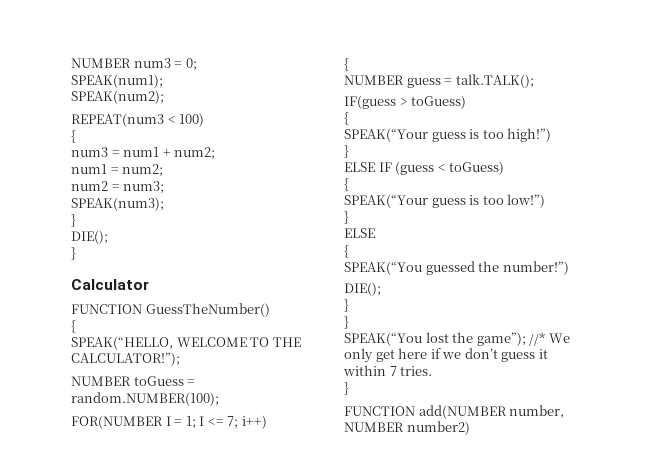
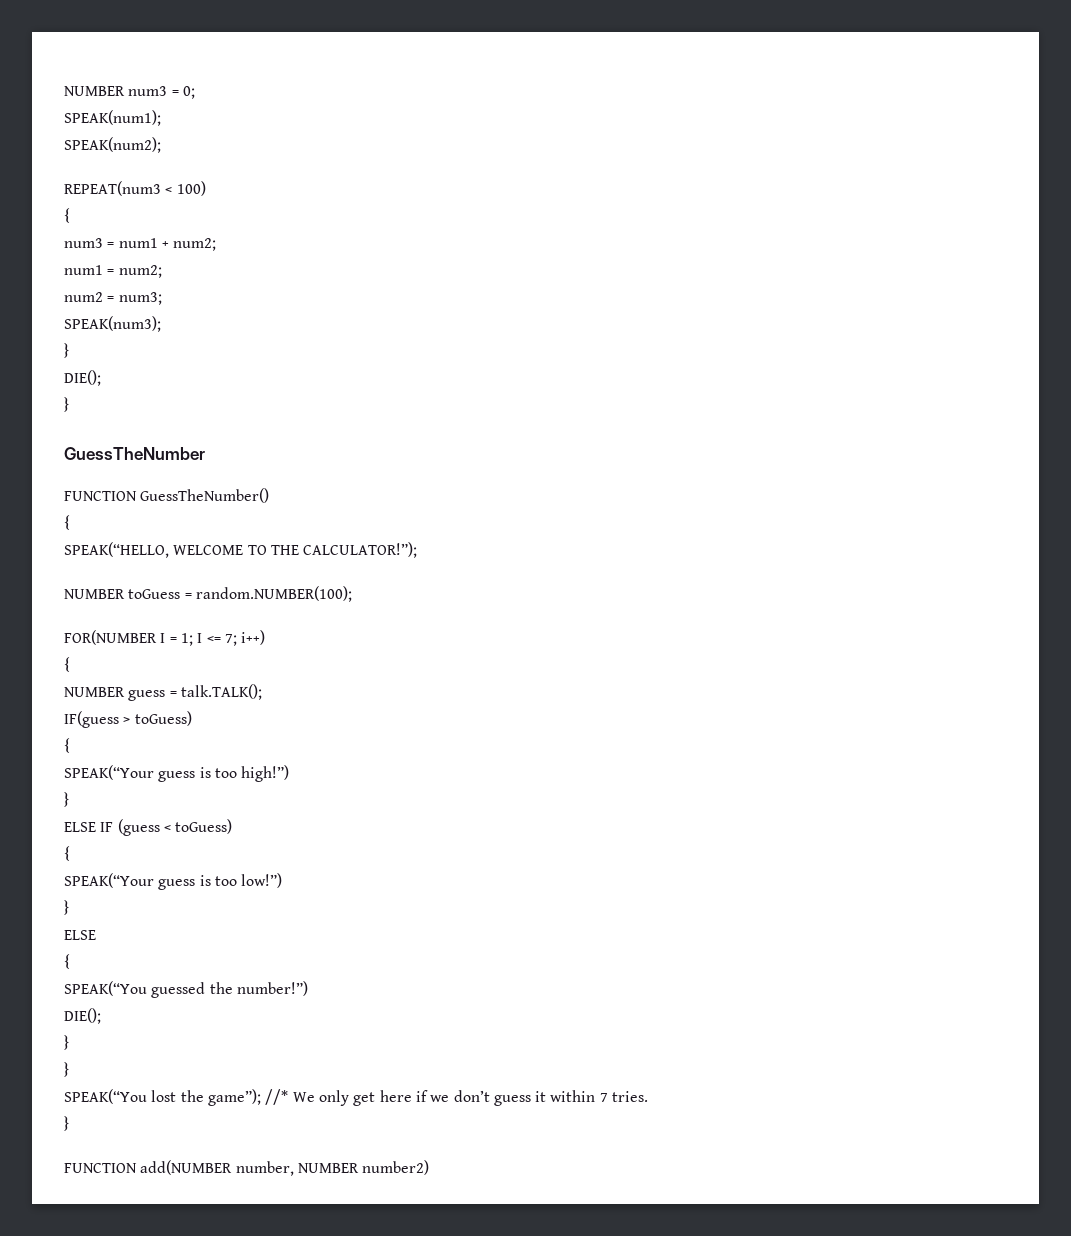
[71,279,149,290] Calculator -> [64,447,205,460] GuessTheNumber

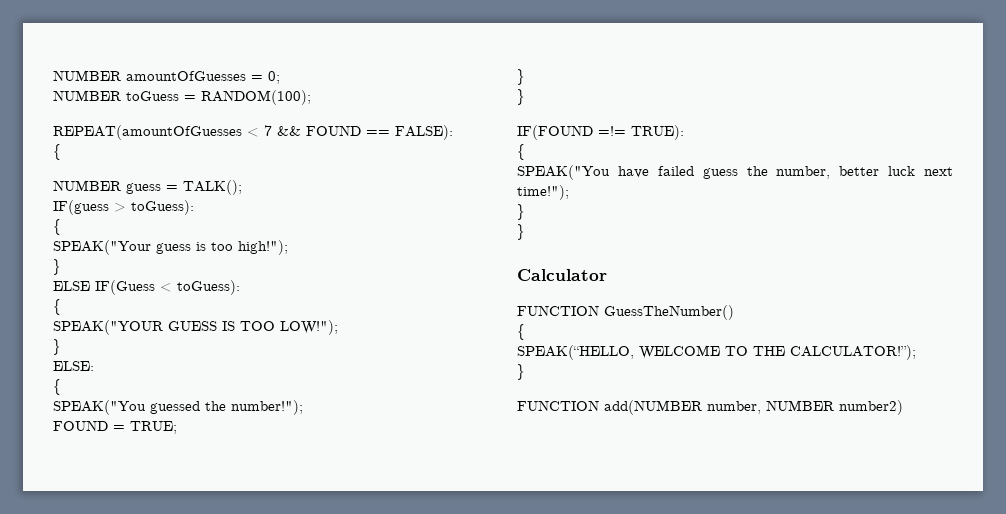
[64,86,168,96] NUMBER num3 -> [53,70,246,81] NUMBER amountOfGuesses
[64,110,161,126] [64,137,161,153] [64,181,206,196] [64,208,70,223] [64,238,217,251] [64,265,162,278] [64,292,162,305] [64,316,161,332] [64,343,69,358] [64,370,101,386] [64,397,69,412] [64,447,205,460] SPEAK(num1); // SPEAK(num2); // REPEAT(num3 < 100) // { // num3 = num1 + num2; // num1 = num2; // num2 = num3; // SPEAK(num3); // } // DIE(); // } // GuessTheNumber -> [53,90,311,105] [53,125,453,140] [53,144,61,160] [53,180,242,195] [53,200,194,215] [53,219,61,235] [53,240,288,255] [53,259,61,275] [53,280,240,295] [53,299,61,315] [53,320,338,335] [53,339,61,355] [53,361,94,371] [53,379,61,395] [53,400,303,415] [53,420,177,434] [517,69,525,85] [517,89,525,105] [517,125,684,140] [517,144,525,160] [517,165,953,180] [517,185,569,200] [517,204,525,220] [517,224,525,240] [517,269,607,281] NUMBER toGuess = RANDOM(100); // REPEAT(amountOfGuesses < 7 && FOUND == FALSE): // { // NUMBER guess = TALK(); // IF(guess > toGuess): // { // SPEAK("Your guess is too high!"); // } // ELSE IF(Guess < toGuess): // { // SPEAK("YOUR GUESS IS TOO LOW!"); // } // ELSE: // { // SPEAK("You guessed the number!"); // FOUND = TRUE; // } // } // IF(FOUND =!= TRUE): // { // SPEAK("You have failed guess the number, better luck next time!"); // } // } // Calculator
[64,586,352,602] [64,630,266,646] [64,657,70,672] [64,684,262,701] [64,711,192,728] [64,738,70,753] [64,765,290,782] [64,792,69,807] [64,819,233,836] [64,846,70,861] [64,873,283,890] [64,900,69,915] [64,930,96,940] [64,954,70,969] [64,981,308,998] [64,1008,101,1024] [64,1035,69,1050] [64,1062,69,1077] [64,1089,649,1106] // NUMBER toGuess = random.NUMBER(100); // FOR(NUMBER I = 1; I <= 7; i++) // { // NUMBER guess = talk.TALK(); // IF(guess > toGuess) // { // SPEAK(“Your guess is too high!”) // } // ELSE IF (guess < toGuess) // { // SPEAK(“Your guess is too low!”) // } // ELSE // { // SPEAK(“You guessed the number!”) // DIE(); // } // } // SPEAK(“You lost the game”); //* We only get here if we don’t guess it within 7 tries. -> (916, 352) none

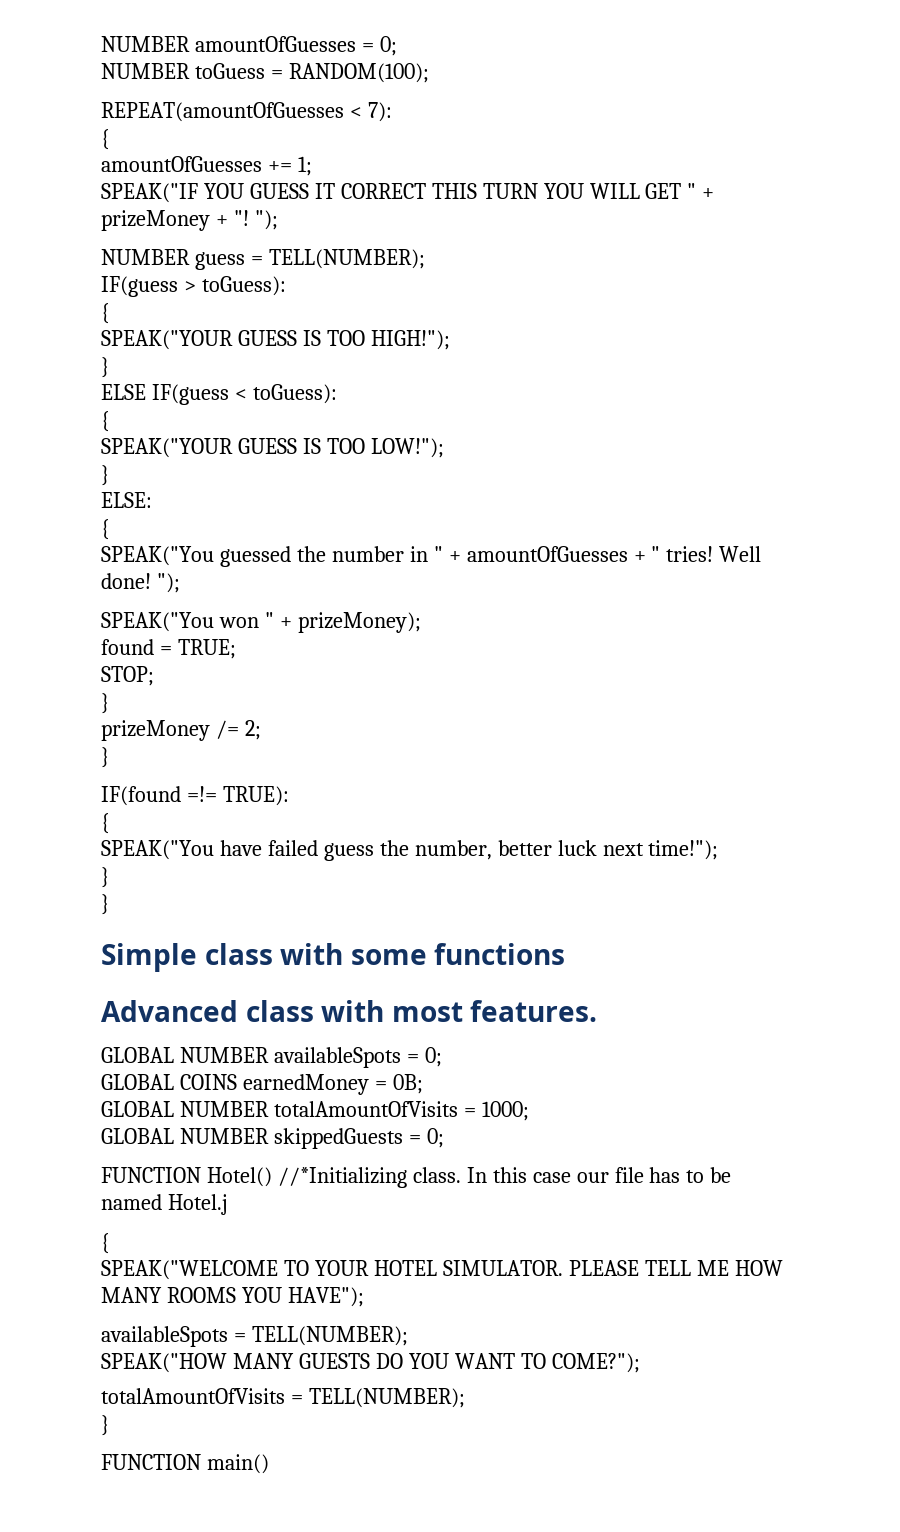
[264,125,453,140] [53,144,61,160] 7 && FOUND == FALSE): // { -> [367,102,392,122] [101,129,110,150] [101,156,312,176] [101,183,715,203] [101,210,278,231] 7): // { // amountOfGuesses += 1; // SPEAK("IF YOU GUESS IT CORRECT THIS TURN YOU WILL GET " + prizeMoney + "! ");
[183,180,242,195] TALK(); -> [268,249,425,269] TELL(NUMBER);
[53,240,288,255] SPEAK("Your guess is too high!"); -> [101,330,450,350] SPEAK("YOUR GUESS IS TOO HIGH!");
[95,280,155,295] IF(Guess -> [151,384,229,405] IF(guess
[231,400,303,415] [53,420,108,431] number!"); // FOUND -> [331,546,762,562] [101,573,180,593] [101,612,421,633] [101,639,154,655] number in " + amountOfGuesses + " tries! Well done! "); // SPEAK("You won " + prizeMoney); // found
[517,69,525,85] [517,89,525,105] [517,125,593,140] } // } // IF(FOUND -> [101,666,154,686] [101,693,110,714] [101,720,261,741] [101,747,110,768] [101,786,181,806] STOP; // } // prizeMoney /= 2; // } // IF(found
[517,269,607,281] [517,305,734,320] [517,324,525,340] [517,345,916,360] [517,364,525,380] [517,400,903,415] Calculator // FUNCTION GuessTheNumber() // { // SPEAK(“HELLO, WELCOME TO THE CALCULATOR!”); // } // FUNCTION add(NUMBER number, NUMBER number2) -> [101,943,566,972] [101,1000,598,1022] [101,1047,442,1068] [101,1074,423,1095] [101,1101,529,1121] [101,1128,444,1149] [101,1167,732,1188] [101,1194,228,1215] [101,1233,110,1254] [101,1260,783,1280] [101,1287,364,1307] [101,1326,408,1347] [101,1353,640,1373] [101,1388,465,1408] [101,1415,110,1436] [101,1454,269,1474] Simple class with some functions // Advanced class with most features. // GLOBAL NUMBER availableSpots = 0; // GLOBAL COINS earnedMoney = 0B; // GLOBAL NUMBER totalAmountOfVisits = 1000; // GLOBAL NUMBER skippedGuests = 0; // FUNCTION Hotel() //*Initializing class. In this case our file has to be named Hotel.j // { // SPEAK("WELCOME TO YOUR HOTEL SIMULATOR. PLEASE TELL ME HOW MANY ROOMS YOU HAVE"); // availableSpots = TELL(NUMBER); // SPEAK("HOW MANY GUESTS DO YOU WANT TO COME?"); // totalAmountOfVisits = TELL(NUMBER); // } // FUNCTION main()

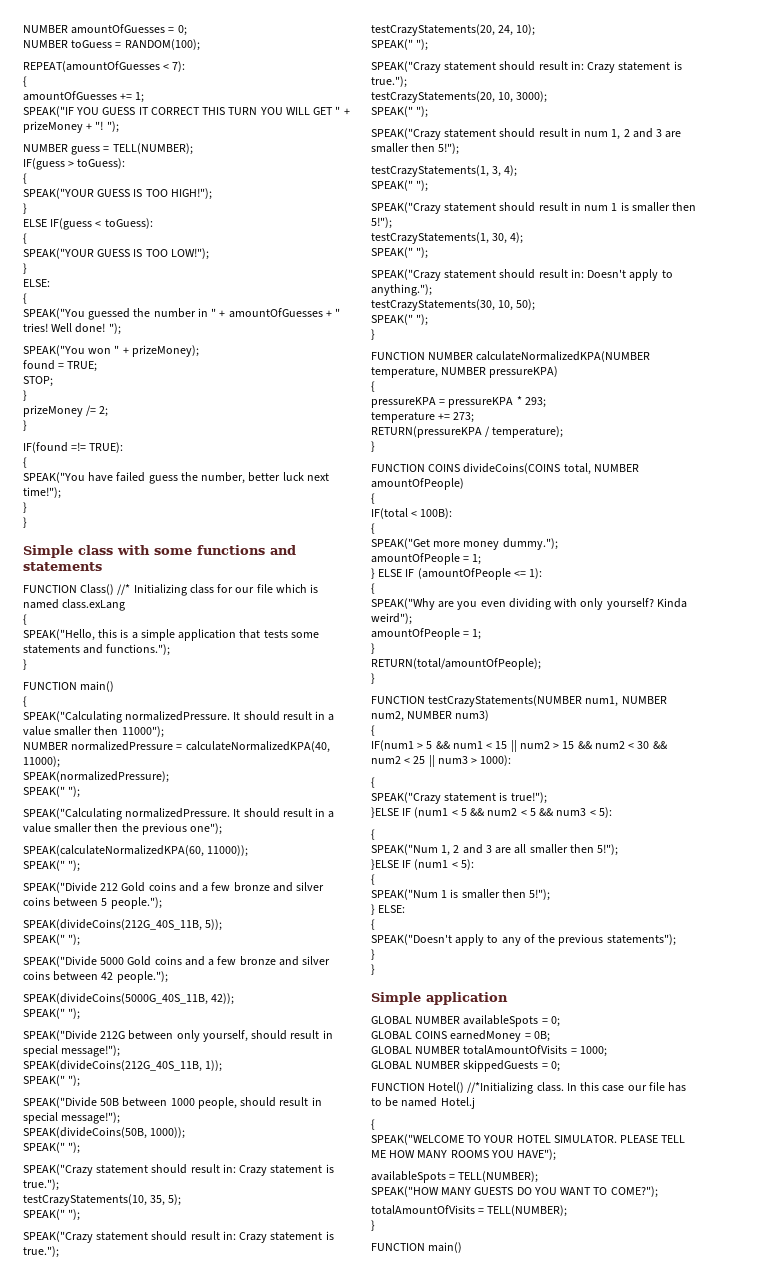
[101,1000,598,1022] // Advanced class with most features. -> [270,545,296,555] [23,562,102,571] [23,584,319,596] [23,599,126,611] [23,614,27,625] [23,629,319,641] [23,644,171,656] [23,659,27,670] [23,681,115,692] [23,696,27,707] [23,711,335,723] [23,726,164,738] [23,741,330,753] [23,756,60,768] [23,771,169,783] [23,786,81,798] [23,808,335,820] [23,823,223,835] [23,845,249,857] [23,860,81,872] [23,882,325,893] [23,897,162,909] [23,919,223,931] [23,934,81,946] [23,956,331,967] [23,971,168,983] [23,993,235,1005] [23,1008,81,1020] [23,1030,333,1042] [23,1045,121,1057] [23,1060,223,1072] [23,1075,81,1087] [23,1097,322,1109] [23,1112,121,1124] [23,1127,186,1139] [23,1142,81,1154] [23,1164,334,1176] [23,1179,59,1191] [23,1194,182,1206] [23,1209,81,1221] [23,1231,334,1243] [23,1246,59,1258] [371,24,536,36] [371,39,429,51] [371,61,682,73] [371,76,407,88] [371,91,548,103] [371,106,429,118] [371,128,682,140] [371,143,460,155] [371,165,518,177] [371,180,429,192] [371,202,697,214] [371,217,392,229] [371,232,524,244] [371,247,429,259] [371,269,673,281] [371,284,432,296] [371,299,536,311] [371,314,429,326] [371,329,375,340] [371,351,651,362] [371,366,559,378] [371,381,375,392] [371,396,546,408] [371,412,475,423] [371,426,564,438] [371,441,375,452] [371,463,639,475] [371,478,464,490] [371,493,375,504] [371,508,453,519] [371,523,375,534] [371,538,558,550] [371,553,482,565] [371,568,543,580] [371,583,375,594] [371,598,687,610] [371,613,412,625] [371,628,482,640] [371,643,375,654] [371,658,541,670] [371,673,375,684] [371,695,667,707] [371,710,490,722] [371,725,375,736] [371,740,668,752] [371,755,512,767] [371,777,375,788] [371,792,547,804] [371,807,612,818] [371,829,375,840] [371,844,619,856] [371,859,474,870] [371,874,375,885] [371,889,551,901] [371,904,406,915] [371,919,375,930] [371,934,676,946] [371,949,375,960] [371,964,375,975] [371,992,508,1005] and statements // FUNCTION Class() //* Initializing class for our file which is named class.exLang // { // SPEAK("Hello, this is a simple application that tests some statements and functions."); // } // FUNCTION main() // { // SPEAK("Calculating normalizedPressure. It should result in a value smaller then 11000"); // NUMBER normalizedPressure = calculateNormalizedKPA(40, 11000); // SPEAK(normalizedPressure); // SPEAK(" "); // SPEAK("Calculating normalizedPressure. It should result in a value smaller then the previous one"); // SPEAK(calculateNormalizedKPA(60, 11000)); // SPEAK(" "); // SPEAK("Divide 212 Gold coins and a few bronze and silver coins between 5 people."); // SPEAK(divideCoins(212G_40S_11B, 5)); // SPEAK(" "); // SPEAK("Divide 5000 Gold coins and a few bronze and silver coins between 42 people."); // SPEAK(divideCoins(5000G_40S_11B, 42)); // SPEAK(" "); // SPEAK("Divide 212G between only yourself, should result in special message!"); // SPEAK(divideCoins(212G_40S_11B, 1)); // SPEAK(" "); // SPEAK("Divide 50B between 1000 people, should result in special message!"); // SPEAK(divideCoins(50B, 1000)); // SPEAK(" "); // SPEAK("Crazy statement should result in: Crazy statement is true."); // testCrazyStatements(10, 35, 5); // SPEAK(" "); // SPEAK("Crazy statement should result in: Crazy statement is true."); // testCrazyStatements(20, 24, 10); // SPEAK(" "); // SPEAK("Crazy statement should result in: Crazy statement is true."); // testCrazyStatements(20, 10, 3000); // SPEAK(" "); // SPEAK("Crazy statement should result in num 1, 2 and 3 are smaller then 5!"); // testCrazyStatements(1, 3, 4); // SPEAK(" "); // SPEAK("Crazy statement should result in num 1 is smaller then 5!"); // testCrazyStatements(1, 30, 4); // SPEAK(" "); // SPEAK("Crazy statement should result in: Doesn't apply to anything."); // testCrazyStatements(30, 10, 50); // SPEAK(" "); // } // FUNCTION NUMBER calculateNormalizedKPA(NUMBER temperature, NUMBER pressureKPA) // { // pressureKPA = pressureKPA * 293; // temperature += 273; // RETURN(pressureKPA / temperature); // } // FUNCTION COINS divideCoins(COINS total, NUMBER amountOfPeople) // { // IF(total < 100B): // { // SPEAK("Get more money dummy."); // amountOfPeople = 1; // } ELSE IF (amountOfPeople <= 1): // { // SPEAK("Why are you even dividing with only yourself? Kinda weird"); // amountOfPeople = 1; // } // RETURN(total/amountOfPeople); // } // FUNCTION testCrazyStatements(NUMBER num1, NUMBER num2, NUMBER num3) // { // IF(num1 > 5 && num1 < 15 || num2 > 15 && num2 < 30 && num2 < 25 || num3 > 1000): // { // SPEAK("Crazy statement is true!"); // }ELSE IF (num1 < 5 && num2 < 5 && num3 < 5): // { // SPEAK("Num 1, 2 and 3 are all smaller then 5!"); // }ELSE IF (num1 < 5): // { // SPEAK("Num 1 is smaller then 5!"); // } ELSE: // { // SPEAK("Doesn't apply to any of the previous statements"); // } // } // Simple application

